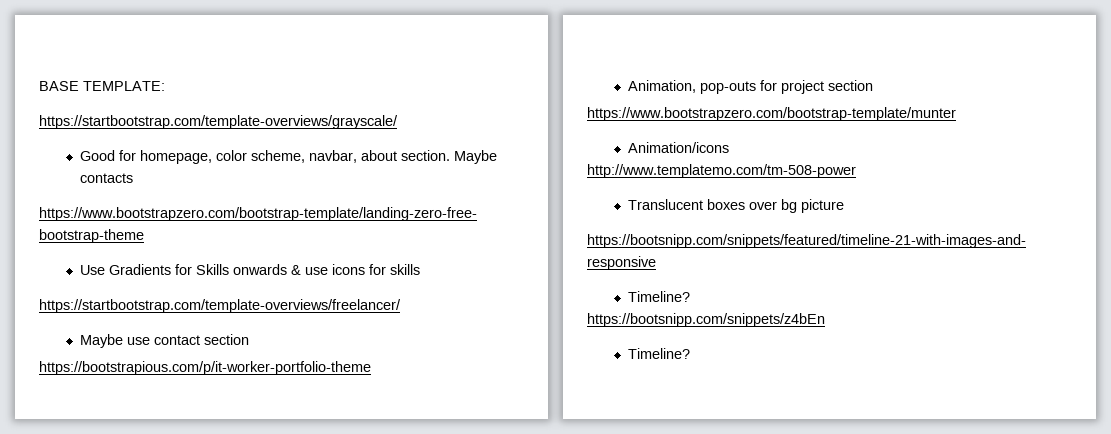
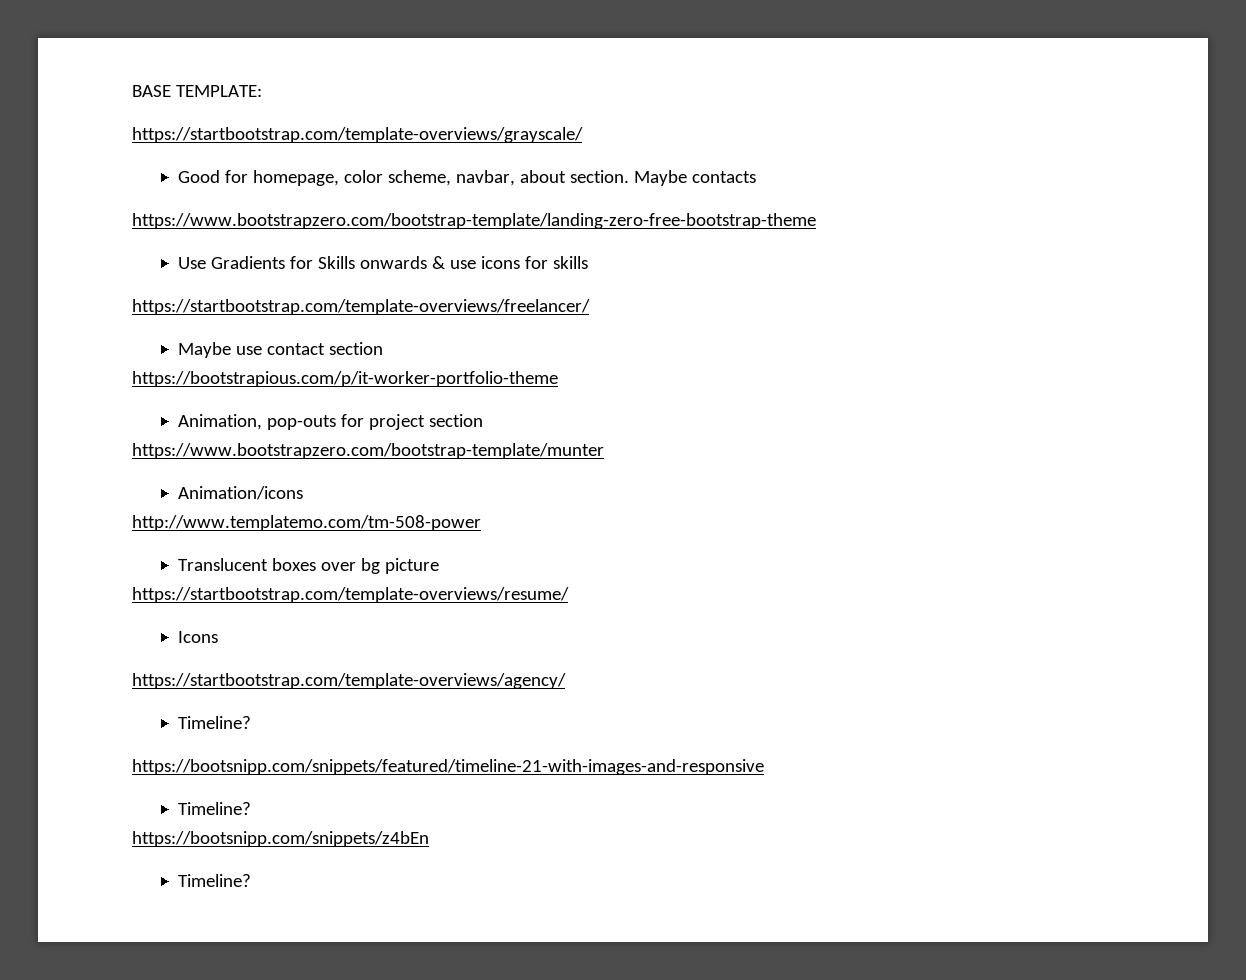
(845, 206) none -> [132,587,569,603] [177,631,218,643] [132,673,566,689] [177,716,251,729] // https://startbootstrap.com/template-overviews/resume/ // Icons // https://startbootstrap.com/template-overviews/agency/ // Timeline?

